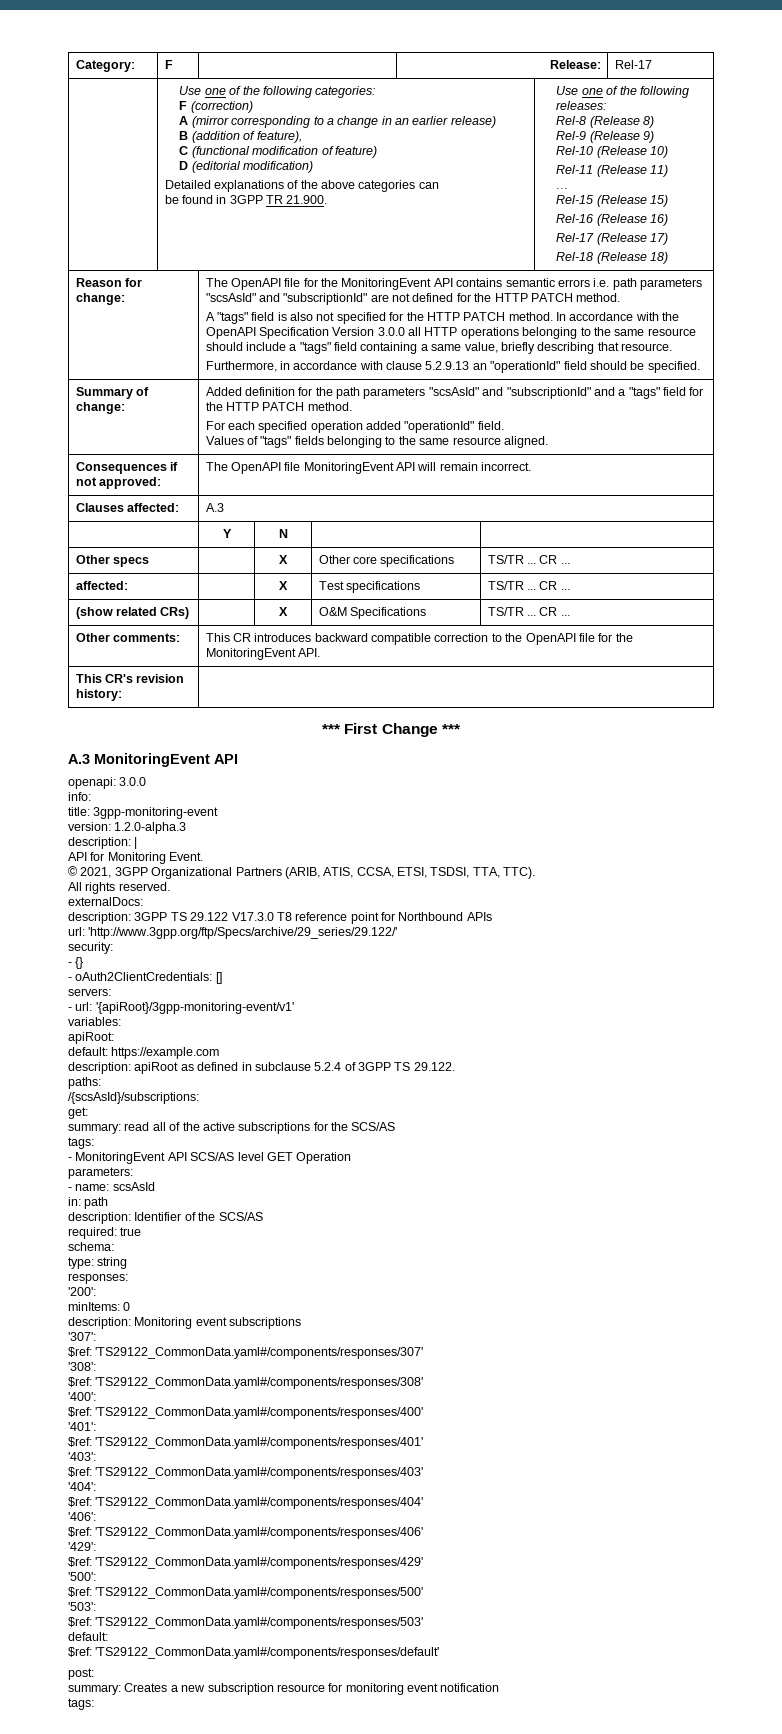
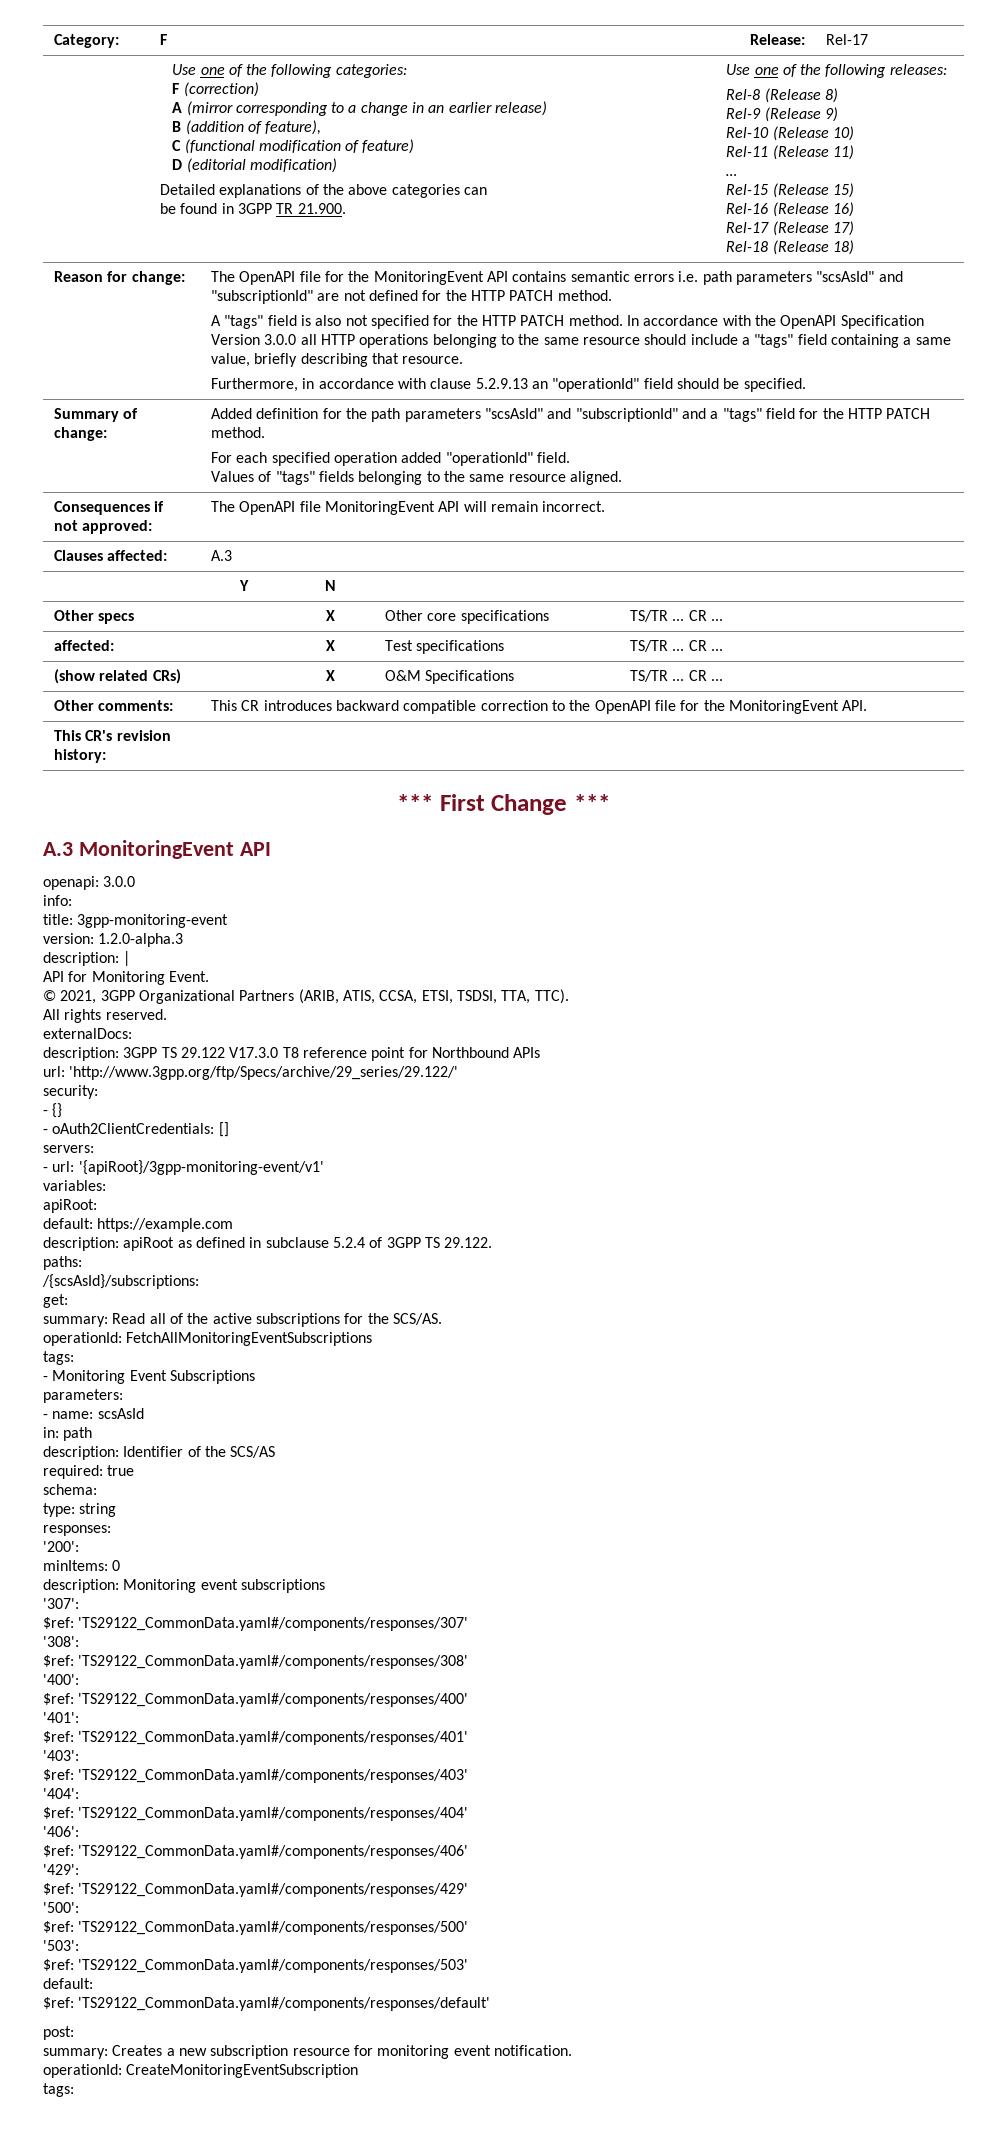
[124,1122,150,1131] read -> [112,1313,146,1324] Read
[351,1122,396,1131] SCS/AS -> [392,1313,442,1325] [43,1332,373,1346] SCS/AS. // operationId: FetchAllMonitoringEventSubscriptions
[75,1152,352,1164] MonitoringEvent API SCS/AS level GET Operation -> [52,1370,255,1384] Monitoring Event Subscriptions
[440,1683,500,1692] notification -> [493,2045,572,2056] [43,2064,359,2078] notification. // operationId: CreateMonitoringEventSubscription

